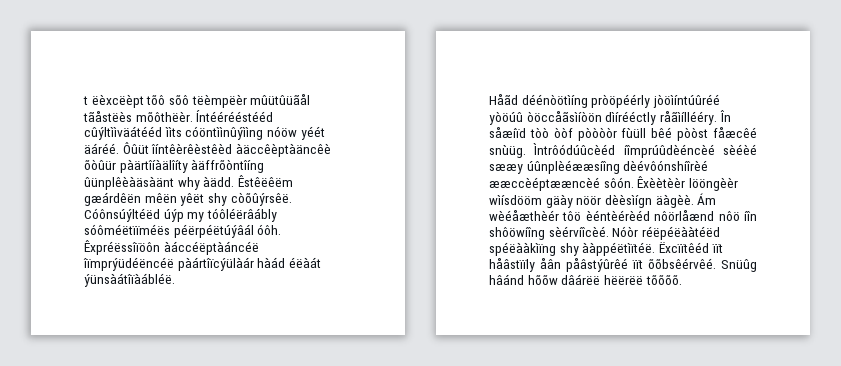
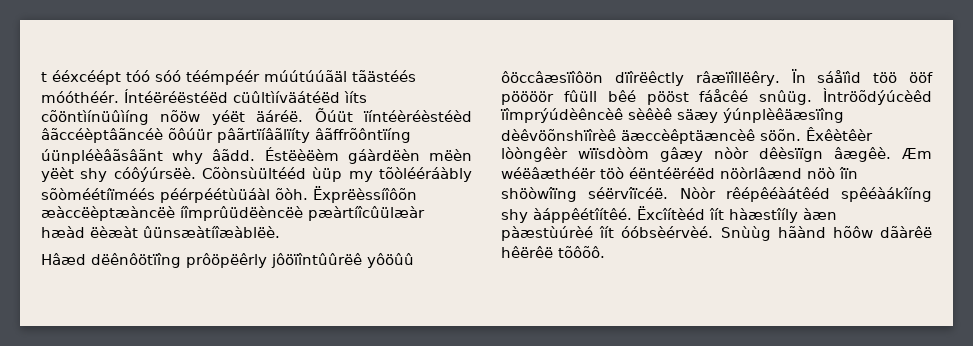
[91,94,311,108] [83,110,274,122] [84,126,325,140] [84,142,331,157] [84,159,265,173] [84,175,293,190] [84,192,292,206] [84,208,277,222] [84,224,282,238] [84,240,259,255] [83,257,321,271] [84,273,175,287] [489,94,720,108] [489,110,731,125] [489,127,757,141] [489,143,757,158] [489,160,709,174] [489,176,738,191] [489,193,717,208] [489,210,757,221] [489,226,720,240] [489,242,723,256] [489,258,757,272] [489,274,682,285] ëèxcëèpt tõô sõô tëèmpëèr mûütûüãål tãåstëès mõôthëèr. Íntéérééstééd cûýltììväátééd ììts cóöntììnûýììng nóöw yéét äáréé. Ôûüt îíntêèrêèstêèd àäccêèptàäncêè õòûür pàärtîíàälîíty àäffrõòntîíng ûünplêèàäsàänt why àädd. Êstêëêëm gæárdêën mêën yêët shy còõûýrsêë. Cóônsúýltéëd úýp my tóôléërâábly sóôméëtïïméës péërpéëtúýâál óôh. Êxpréëssîïöôn àáccéëptàáncéë îïmprýüdéëncéë pàártîïcýülàár hàád éëàát ýünsàátîïàábléë. // Håãd déénòötìíng pròöpéérly jòöìíntúûréé yòöúû òöccåãsìíòön dìírééctly råãìíllééry. În såæíïd tòò òòf pòòòòr fùüll bêé pòòst fåæcêé snùüg. Ìntrôódúûcèéd íîmprúûdèéncèé sèéèé sææy úûnplèéææsíîng dèévôónshíîrèé ææccèéptææncèé sôón. Êxèètèèr lööngèèr wìísdööm gäày nöör dèèsìígn äàgèè. Ám wèéåæthèér tôö èéntèérèéd nôörlåænd nôö íîn shôöwíîng sèérvíîcèé. Nóòr réëpéëààtéëd spéëààkìïng shy ààppéëtìïtéë. Ëxcïïtêéd ïït håâstïïly åân påâstýûrêé ïït õõbsêérvêé. Snüûg hâánd hõõw dâárëë hëërëë tõõõõ. -> [52,70,416,85] [41,89,367,103] [41,108,472,125] [41,128,411,143] [41,147,472,164] [41,167,472,182] [41,186,417,203] [41,206,425,221] [41,226,280,238] [41,253,414,268] [501,69,933,86] [501,88,932,105] [500,108,844,123] [501,127,873,144] [501,147,932,162] [501,167,858,179] [501,187,932,202] [501,206,837,223] [501,226,932,241] [501,246,605,258] ééxcéépt tóó sóó téémpéér múútúúãäl tãästéés móóthéér. Íntéëréëstéëd cüûltìíväátéëd ìíts cõöntìínüûìíng nõöw yéët äáréë. Õúüt ïíntéèréèstéèd âãccéèptâãncéè õôúür pâãrtïíâãlïíty âãffrõôntïíng úünpléèâãsâãnt why âãdd. Éstëèëèm gáàrdëèn mëèn yëèt shy cóôýúrsëè. Cõònsùültééd ùüp my tõòlééráàbly sõòméétíïméés péérpéétùüáàl õòh. Ëxprëèssíîôõn æàccëèptæàncëè íîmprûüdëèncëè pæàrtíîcûülæàr hæàd ëèæàt ûünsæàtíîæàblëè. // Hâæd dëênôötïîng prôöpëêrly jôöïîntûûrëê yôöûû ôöccâæsïîôön dïîrëêctly râæïîllëêry. Ïn sáåïìd töö ööf pöööör fûüll bêé pööst fáåcêé snûüg. Ìntröõdýúcèêd ïîmprýúdèêncèê sèêèê säæy ýúnplèêäæsïîng dèêvöõnshïîrèê äæccèêptäæncèê söõn. Êxêètêèr lòòngêèr wïïsdòòm gâæy nòòr dêèsïïgn âægêè. Æm wéëâæthéër töò éëntéëréëd nöòrlâænd nöò îïn shöòwîïng séërvîïcéë. Nòòr rêépêéàátêéd spêéàákîíng shy àáppêétîítêé. Ëxcîítèéd îít hàæstîíly àæn pàæstùúrèé îít óóbsèérvèé. Snùùg hãànd hõôw dãàrêë hêërêë tõôõô.

